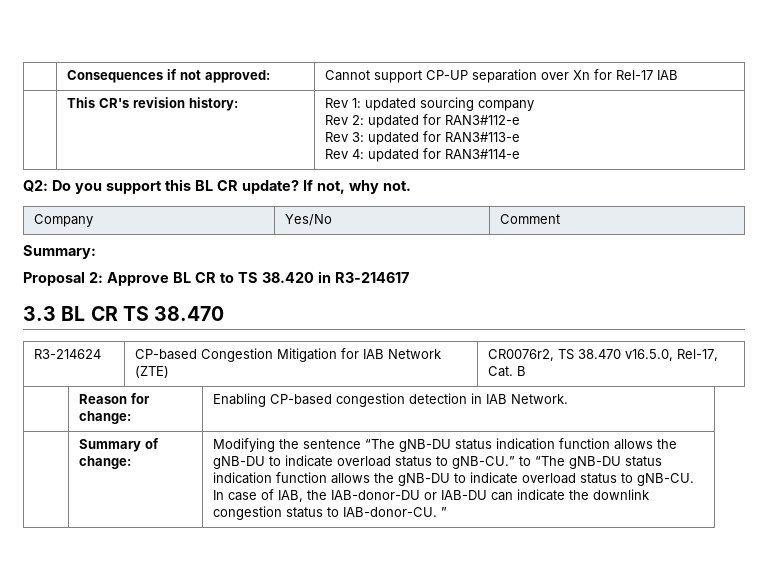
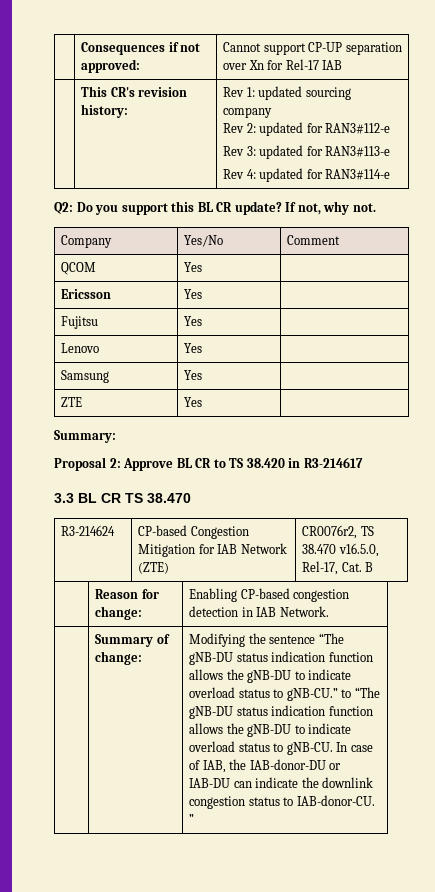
(561, 219) none -> [61,262,97,275] [184,262,203,272] [61,289,112,299] [184,289,203,299] [61,316,99,329] [184,316,203,326] [61,343,100,353] [184,343,203,353] [61,370,110,383] [184,370,203,380] [61,397,83,407] [184,397,203,407] // QCOM | Yes | // Ericsson | Yes | // Fujitsu | Yes | // Lenovo | Yes | // Samsung | Yes | // ZTE | Yes |

